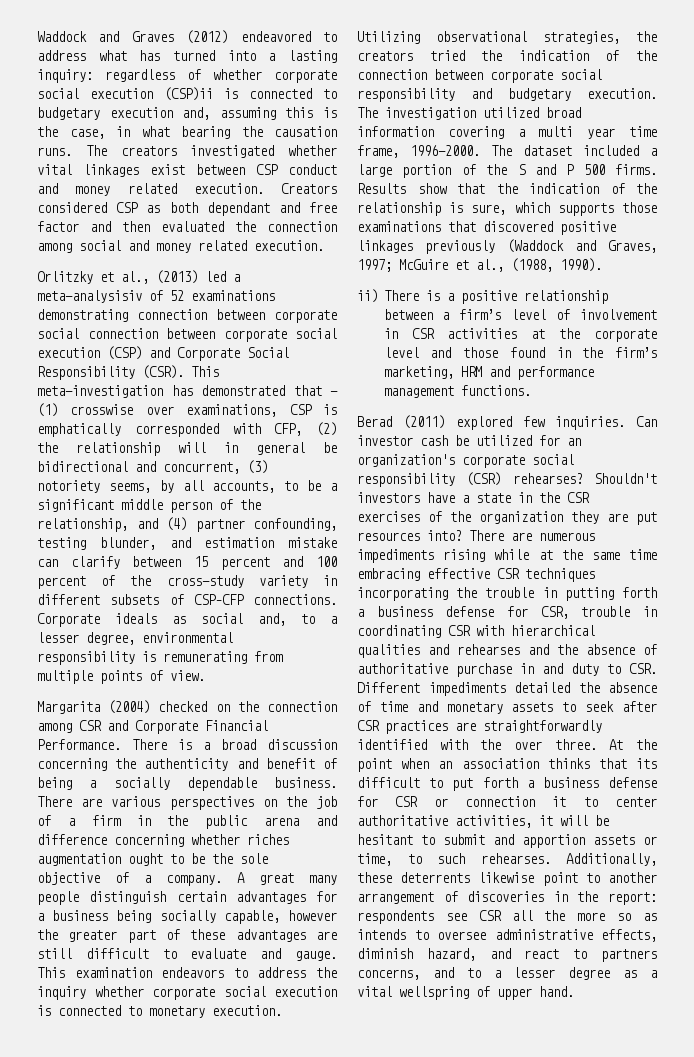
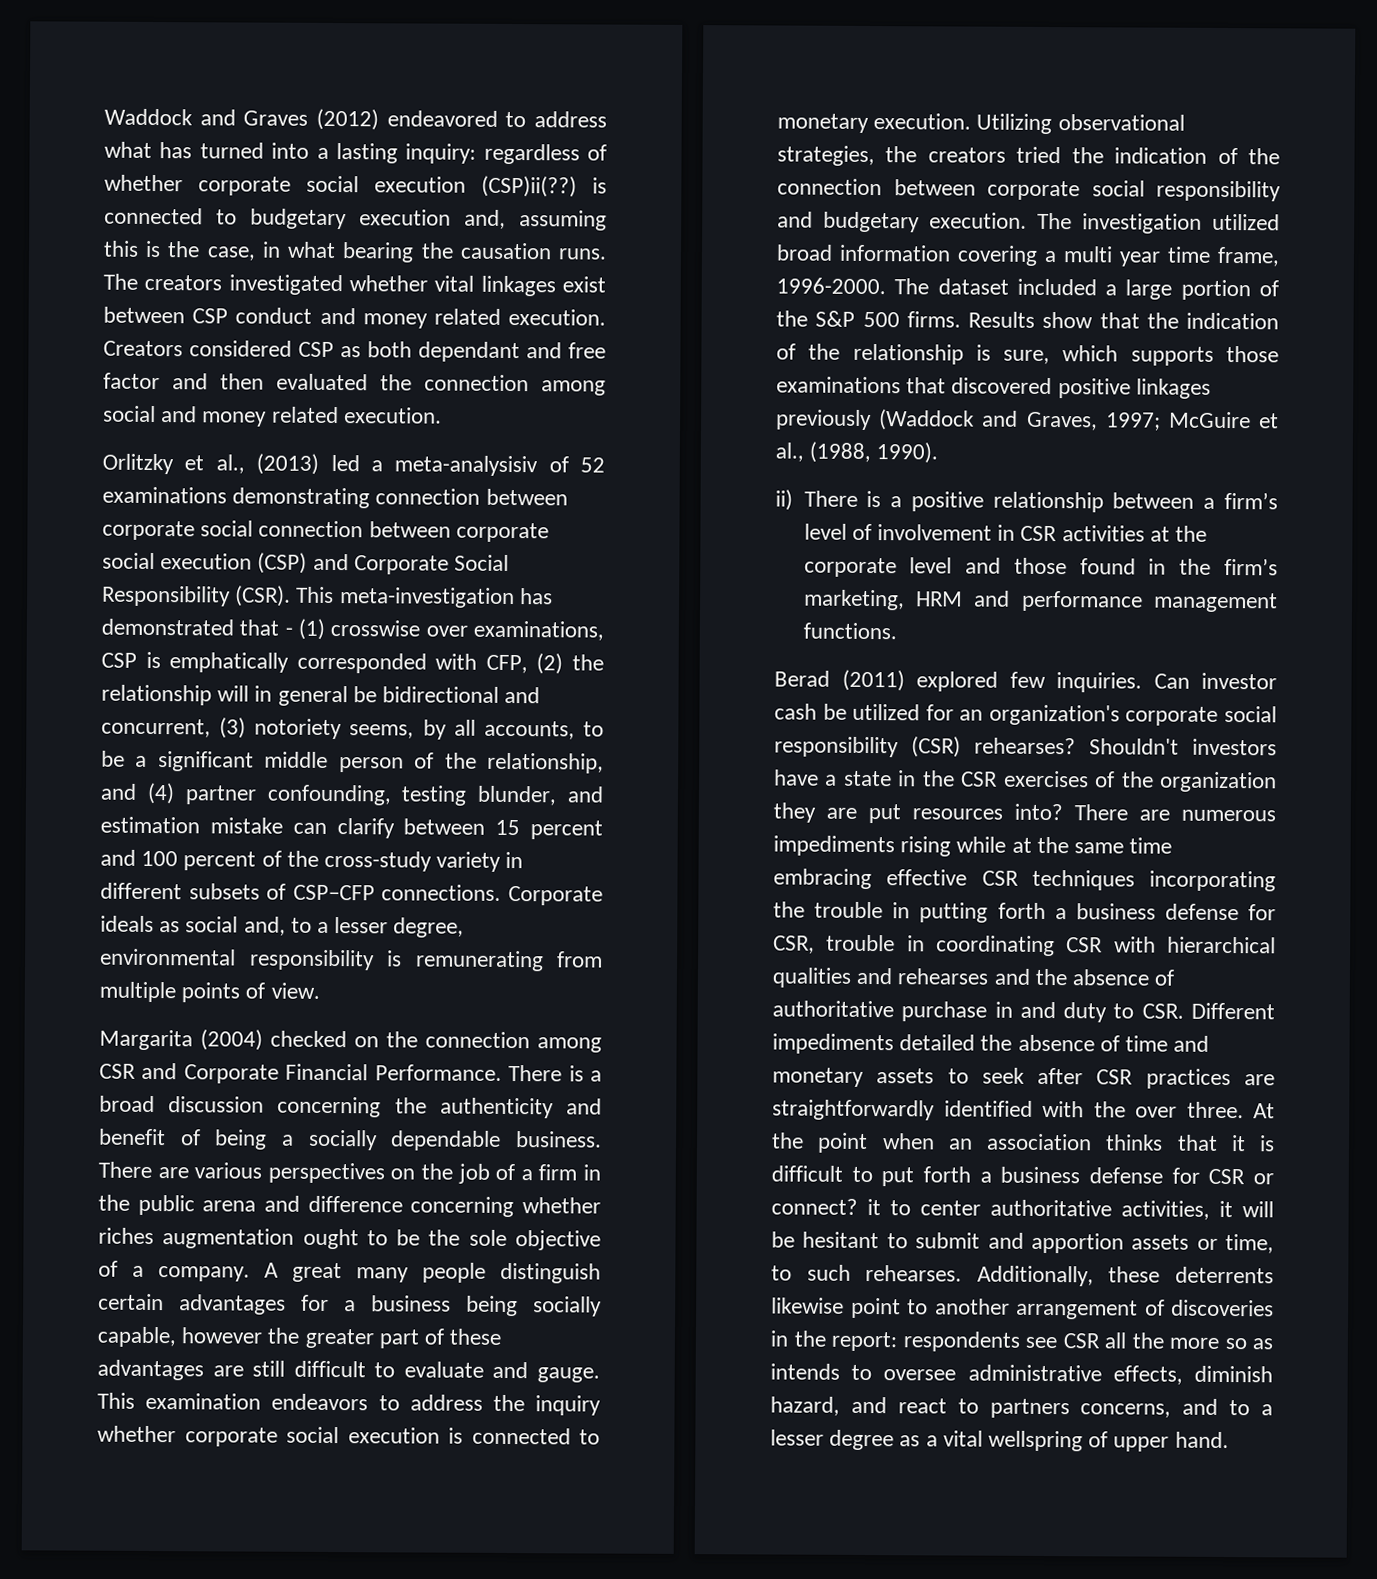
[164,87,213,101] (CSP)ii -> [481,175,577,198] (CSP)ii(??)
[517,164,575,175] S and P -> [815,310,856,327] S&P
[636,758,657,769] its -> [1230,1135,1275,1152] it is
[465,796,535,807] connection -> [771,1198,858,1215] connect?

